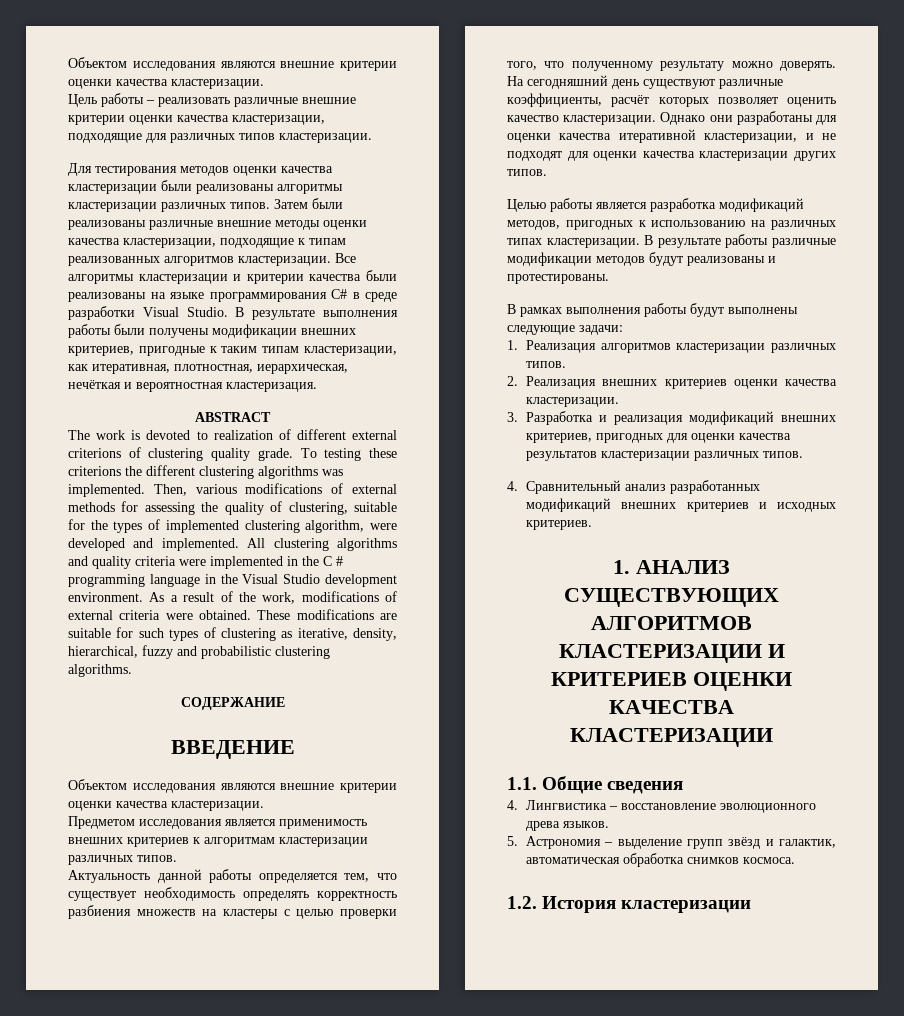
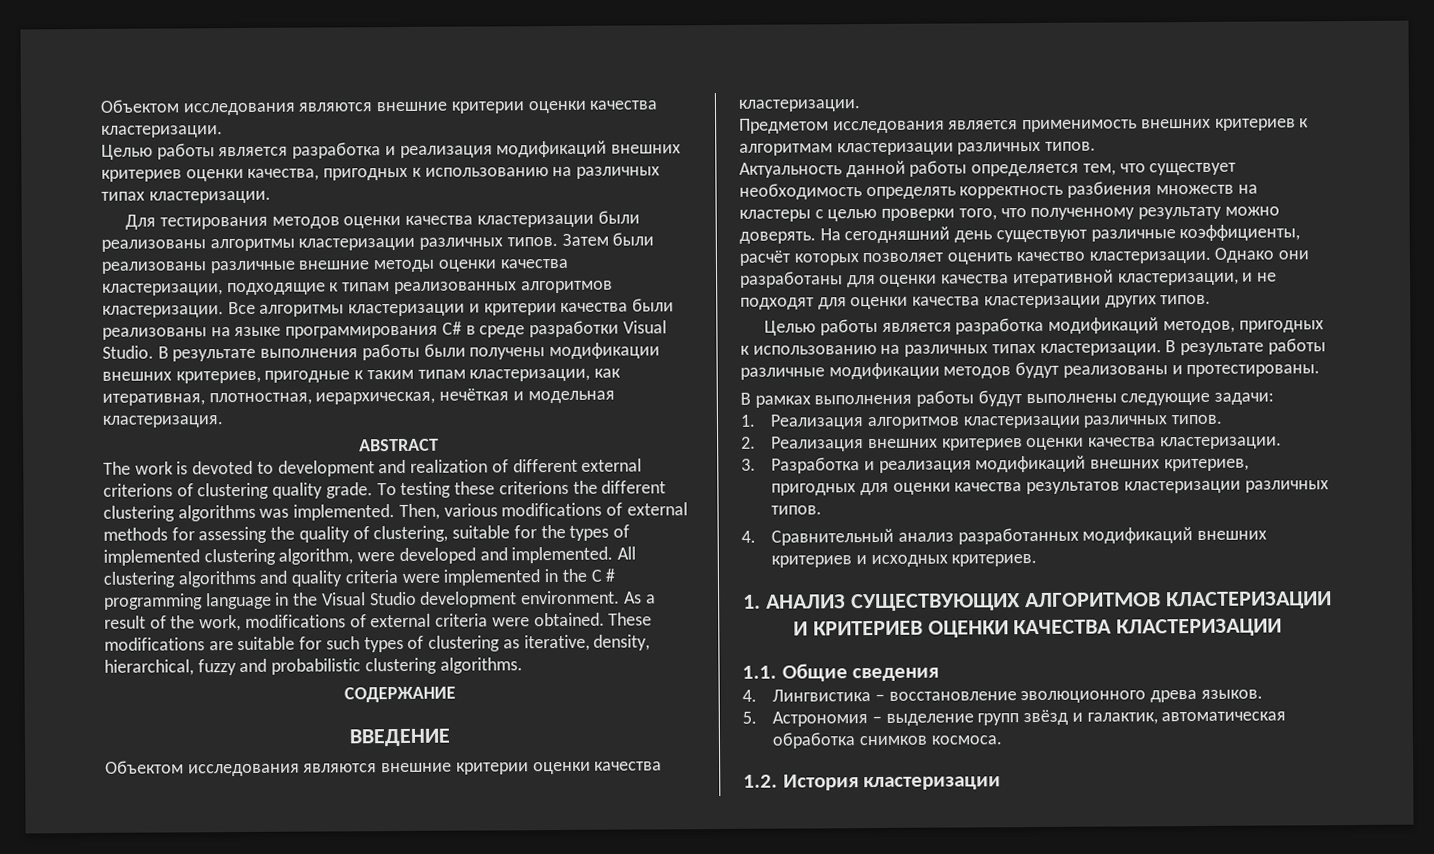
[68,57,397,71] [68,79,264,89] [68,93,356,107] [68,115,325,125] [68,133,275,143] Объектом исследования являются внешние критерии оценки качества кластеризации. // Цель работы – реализовать различные внешние критерии оценки качества кластеризации, подходящие для различных типов -> [100,99,659,116] [101,125,223,138] [101,140,682,160] [101,166,661,182] [101,191,145,201] Объектом исследования являются внешние критерии оценки качества кластеризации. // Целью работы является разработка и реализация модификаций внешних критериев оценки качества, пригодных к использованию на различных типах
[136,382,223,392] вероятностная -> [527,390,615,404] модельная
(208, 435) none -> [277,459,407,477] development and

